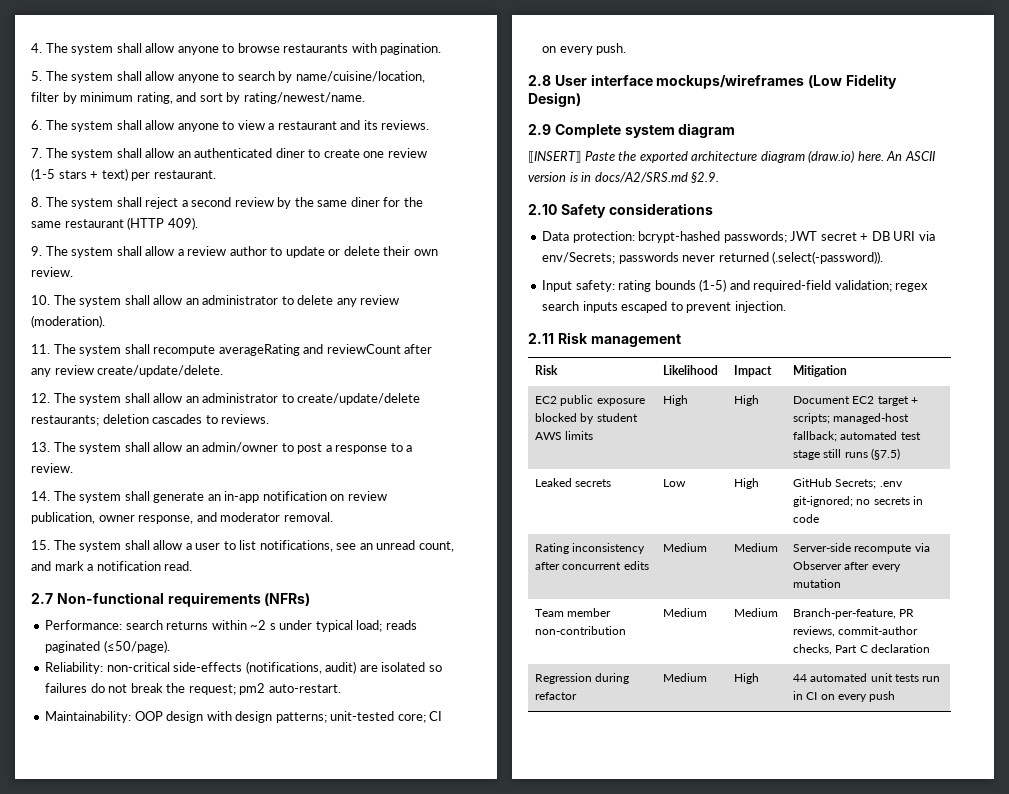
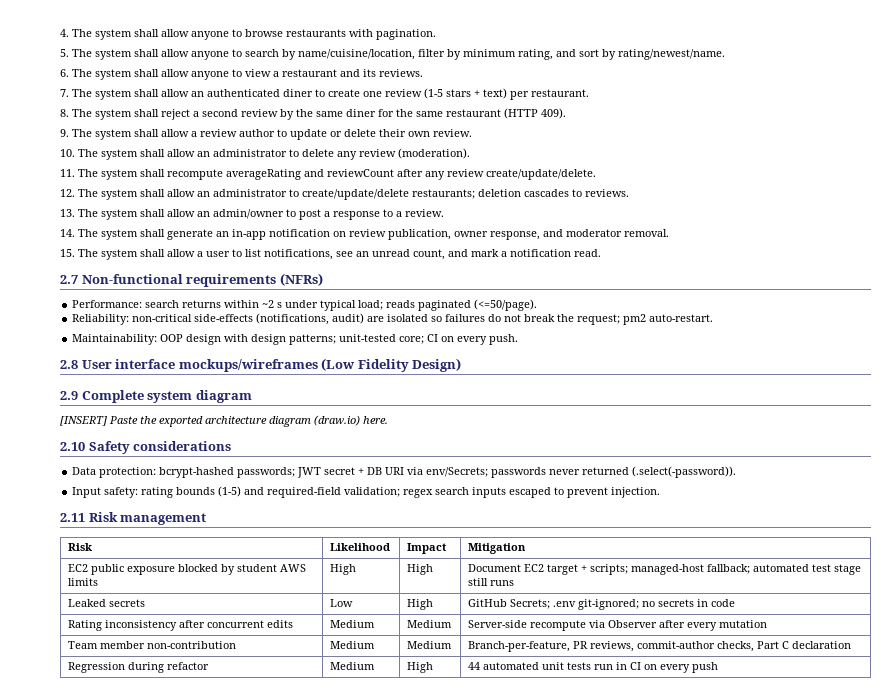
[103,640,170,653] (≤50/page). -> [474,299,538,311] (<=50/page).
[528,151,581,163] ⟦INSERT⟧ -> [60,416,107,426] [INSERT]
[886,151,935,161] [528,172,720,183] An ASCII version is in docs/A2/SRS.md §2.9. -> (388, 420) none
[870,448,900,460] (§7.5) -> (515, 583) none

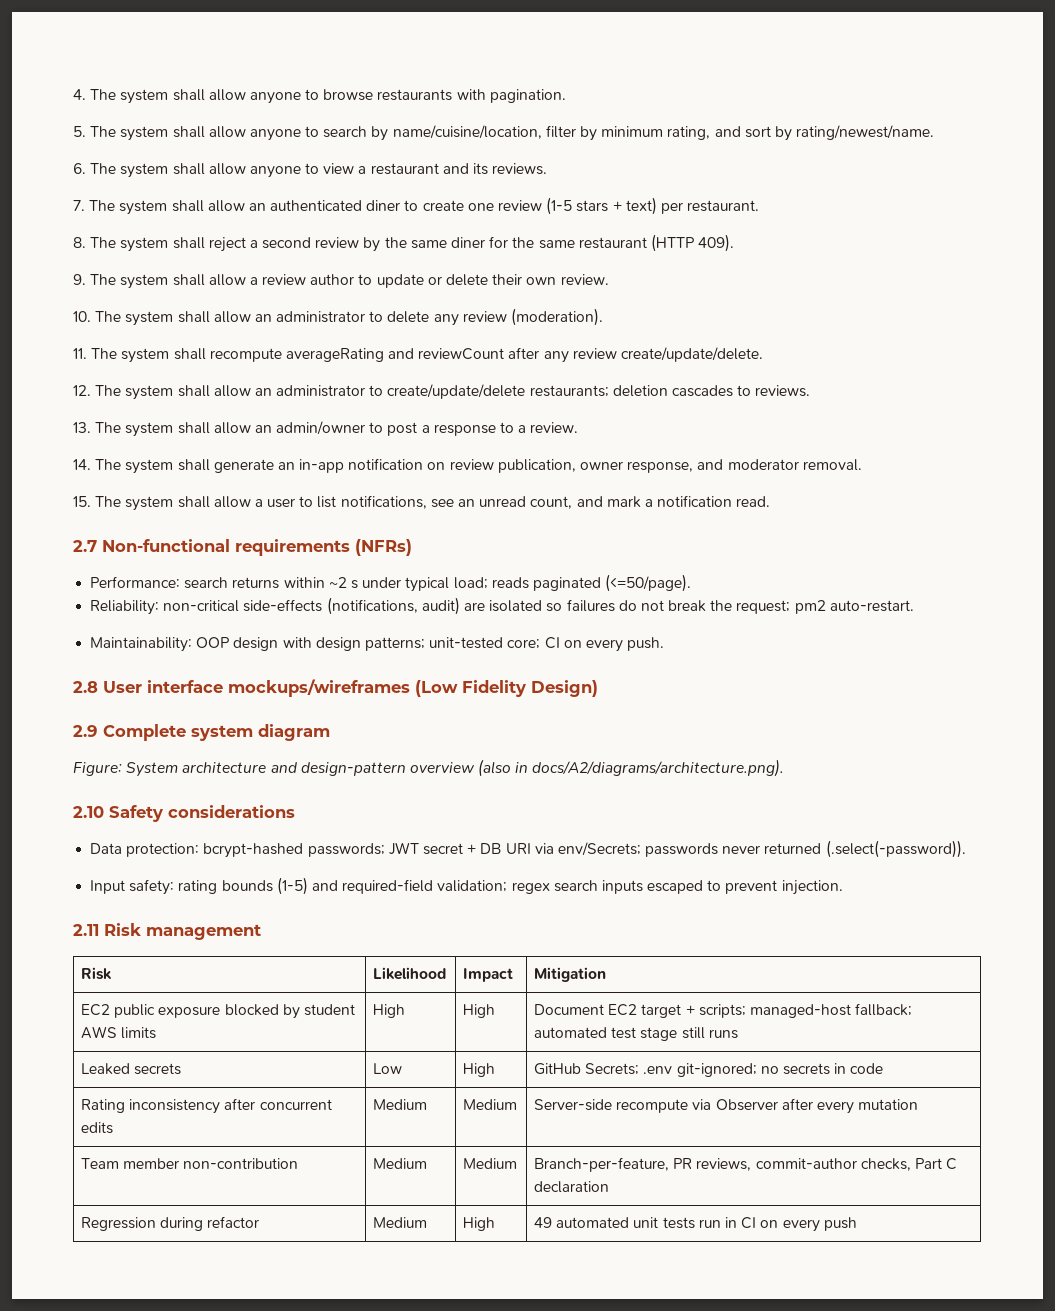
[60,415,388,427] [INSERT] Paste the exported architecture diagram (draw.io) here. -> [73,759,785,777] Figure: System architecture and design-pattern overview (also in docs/A2/diagrams/architecture.png).
[468,662,481,670] 44 -> [534,1217,553,1228] 49

